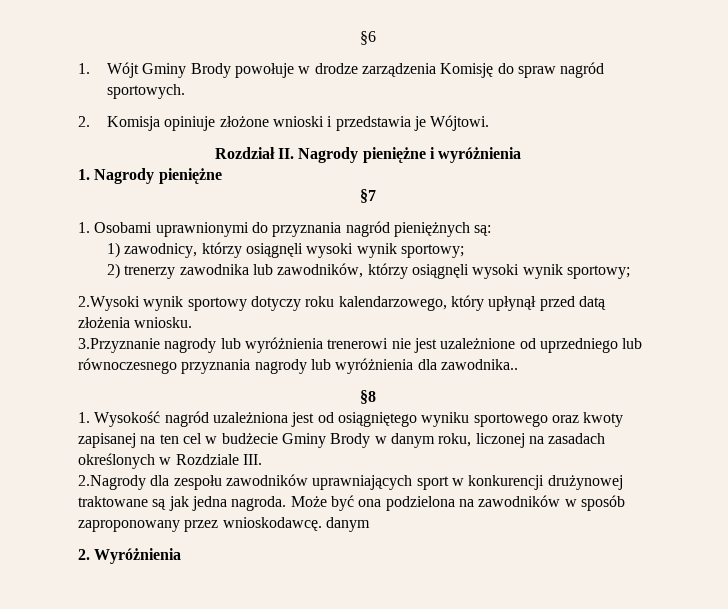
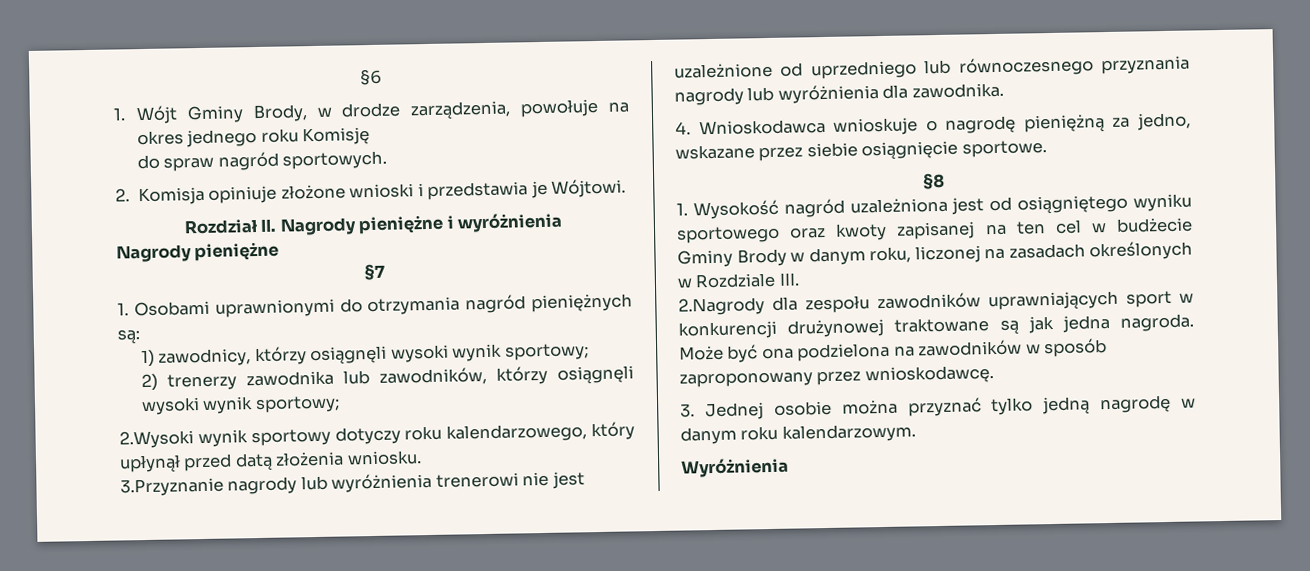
[190,63,437,78] Brody powołuje w drodze zarządzenia -> [252,98,629,123] [137,128,299,148] Brody, w drodze zarządzenia, powołuje na okres jednego roku
(494, 70) none -> (371, 136) //
[78,169,90,180] 1. -> (564, 222) none
[272,222,342,237] przyznania -> [367,296,461,316] otrzymania
[440,359,518,370] zawodnika.. -> [911,82,1004,99] [675,112,1191,136] [675,140,1047,162] zawodnika. // 4. Wnioskodawca wnioskuje o nagrodę pieniężną za jedno, wskazane przez siebie osiągnięcie sportowe.
[325,517,370,532] [78,549,90,560] danym // 2. -> [680,394,1196,421] [680,423,916,445] // 3. Jednej osobie można przyznać tylko jedną nagrodę w danym roku kalendarzowym. //

